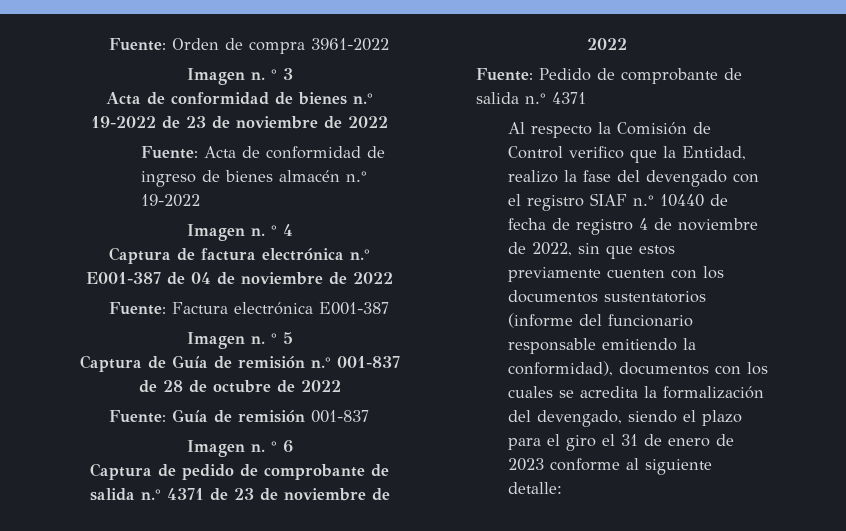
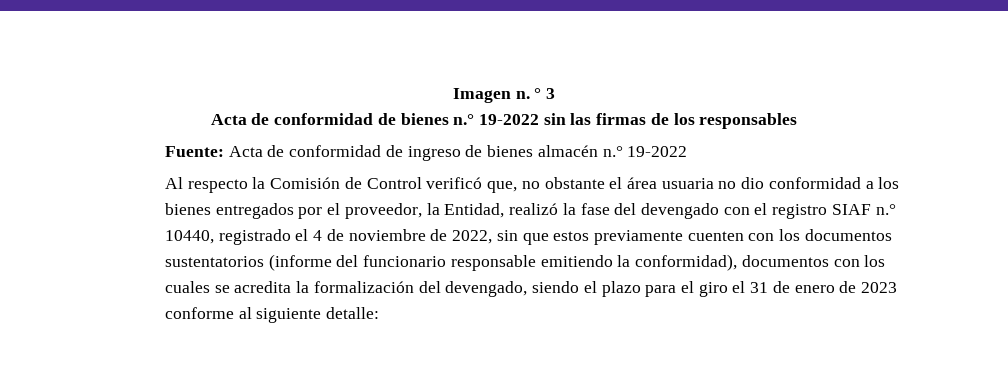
[108,38,389,54] Fuente: Orden de compra 3961-2022 // -> (452, 95) none
[162,116,388,129] de 23 de noviembre de 2022 -> [543,113,798,129] sin las firmas de los responsables
[186,224,293,241] [109,247,370,264] [86,272,393,285] [108,302,389,315] [186,332,293,349] [79,355,400,372] [138,380,341,393] [108,409,369,423] [186,440,293,457] [90,463,389,480] [89,488,390,501] [586,38,627,50] [475,68,742,84] [475,92,586,104] // Imagen n. ° 4 // Captura de factura electrónica n.° E001-387 de 04 de noviembre de 2022 // Fuente: Factura electrónica E001-387 // Imagen n. ° 5 // Captura de Guía de remisión n.° 001-837 de 28 de octubre de 2022 // Fuente: Guía de remisión 001-837 // Imagen n. ° 6 // Captura de pedido de comprobante de salida n.° 4371 de 23 de noviembre de 2022 // Fuente: Pedido de comprobante de salida n.° 4371 -> (688, 151) none
[568,146,657,163] verifico que -> [426,177,900,193] [164,203,422,219] verificó que, no obstante el área usuaria no dio conformidad a los bienes entregados por el proveedor,
[507,170,558,183] realizo -> [509,203,559,215] realizó
[659,194,728,207] [507,218,633,235] 10440 de fecha de registro -> [164,229,309,245] 10440, registrado el

